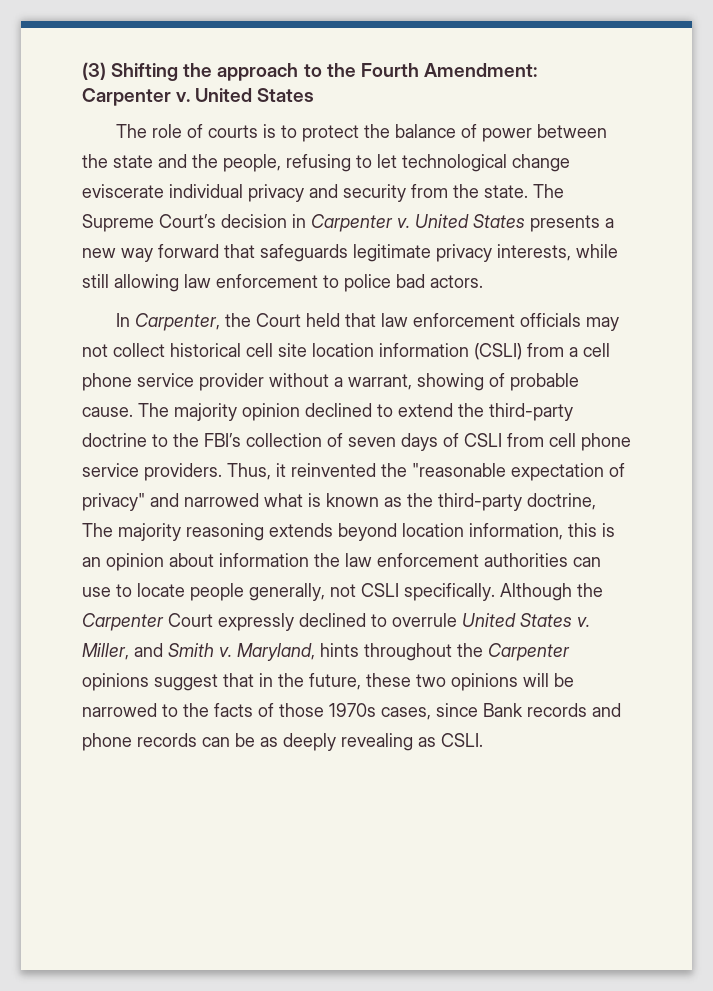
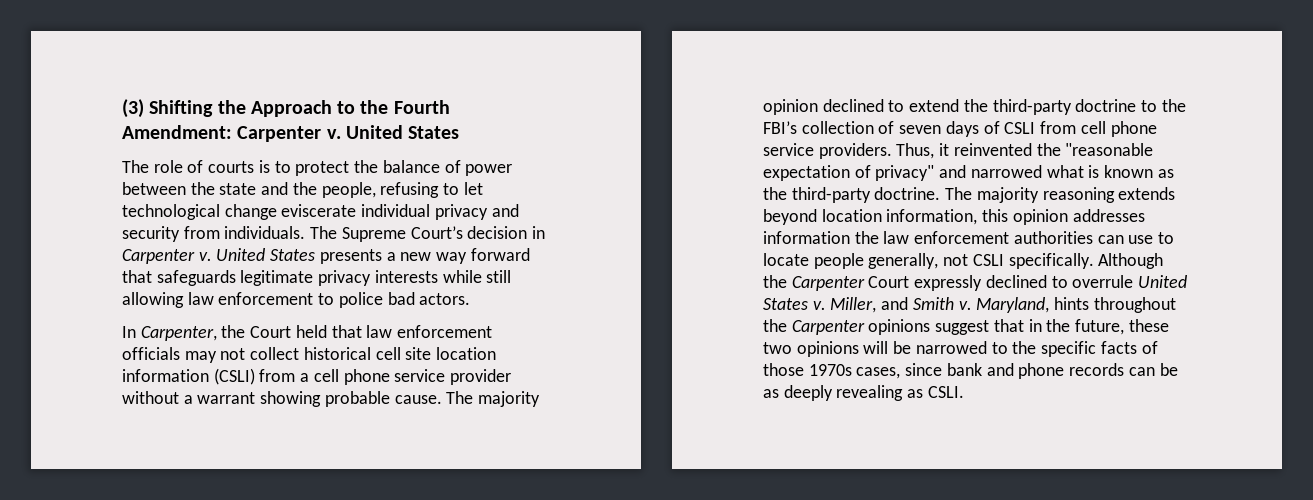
[217,63,299,81] approach -> [250,100,332,117] Approach
[453,184,528,198] the state. -> [224,226,306,239] individuals.
[497,244,571,261] interests, -> [374,270,438,283] interests
[348,373,505,391] warrant, showing of -> [197,391,322,407] warrant showing
[527,493,596,510] doctrine, -> [874,187,941,200] doctrine.
[602,523,615,537] [82,553,214,571] is an opinion about -> [1012,209,1145,225] opinion addresses
(209, 710) none -> [1041,341,1097,357] specific
[483,703,587,717] Bank records -> [946,363,982,376] bank

